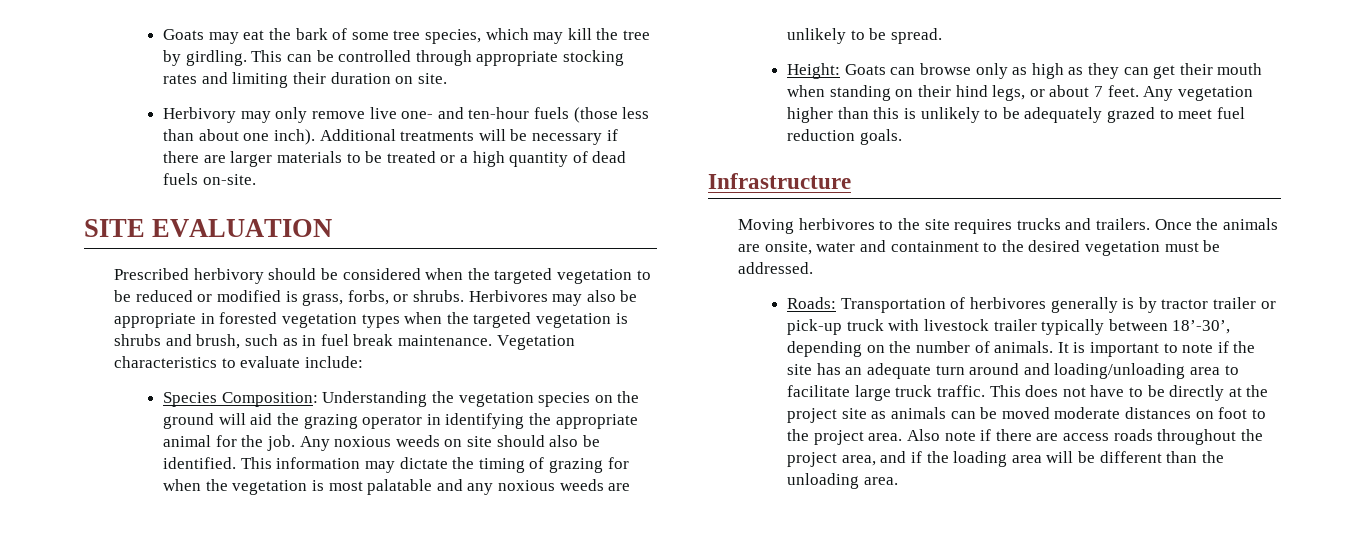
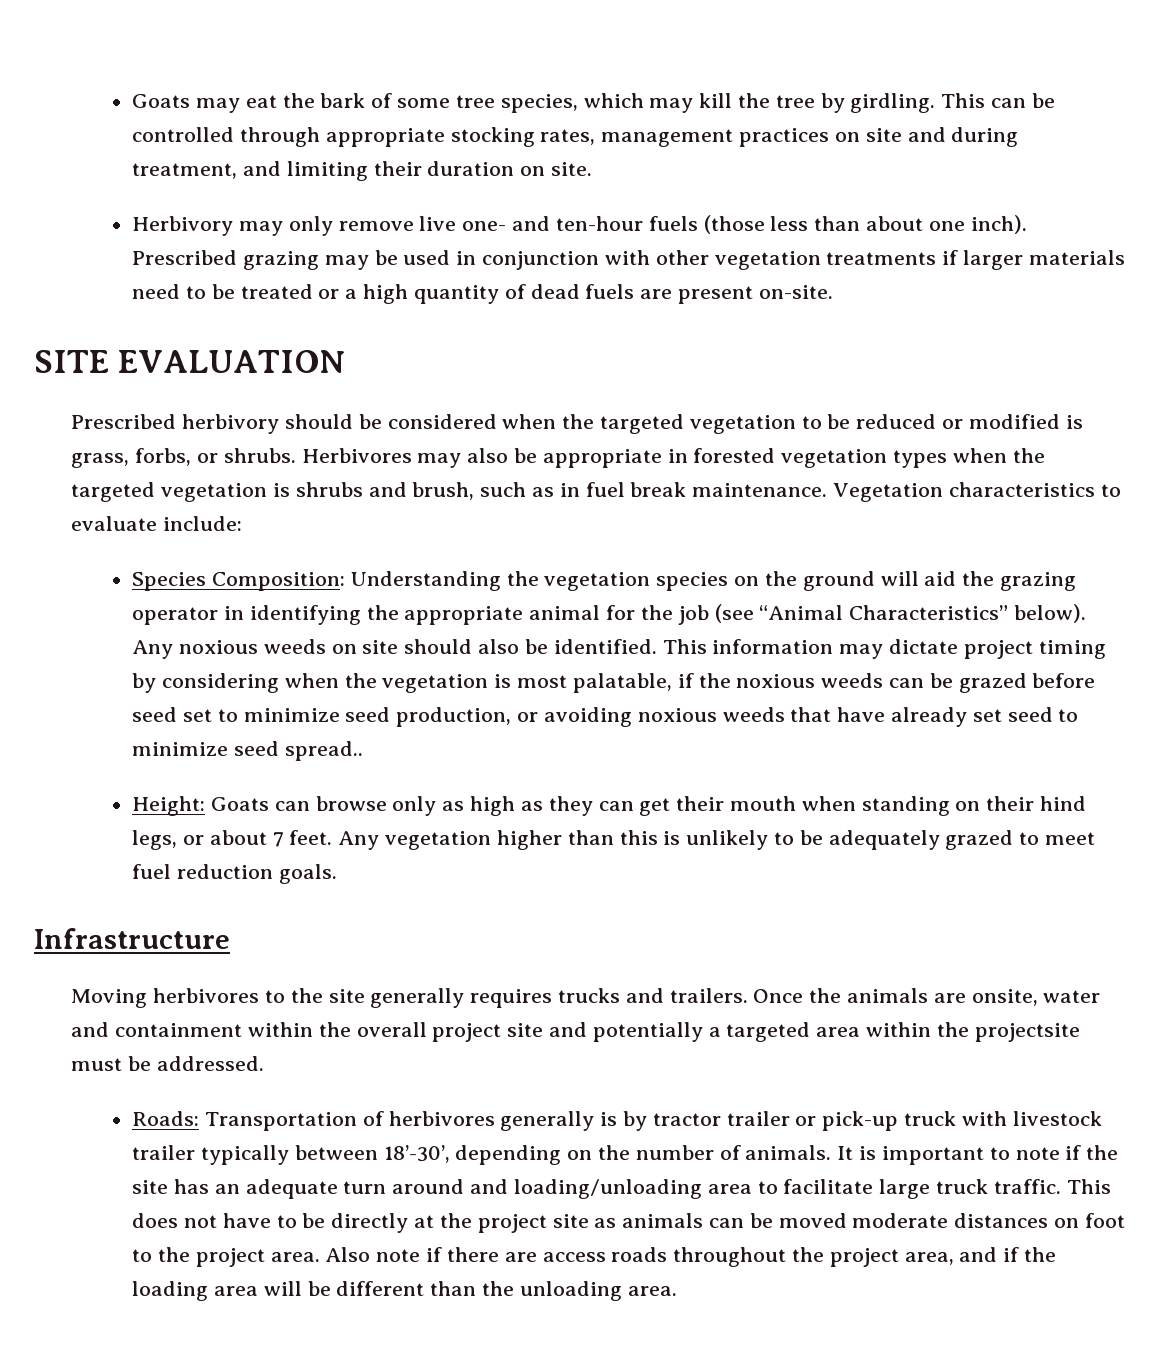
[163,74,198,84] rates -> [540,127,1019,147] [132,163,238,179] rates, management practices on site and during treatment,
[319,129,618,145] [163,151,226,163] Additional treatments will be necessary if there are -> [132,250,959,270] Prescribed grazing may be used in conjunction with other vegetation treatments if
(343, 157) none -> [132,284,181,299] need
(199, 179) none -> [640,286,753,304] are present
[267,435,296,451] job. -> [677,604,1086,625] job (see “Animal Characteristics” below).
[452,457,629,473] the timing of grazing for -> [963,640,1106,659] [132,673,280,693] project timing by considering
[367,479,631,495] [787,28,943,44] palatable and any noxious weeds are unlikely to be spread. -> [572,673,1096,693] [132,707,1079,727] [132,741,363,761] palatable, if the noxious weeds can be grazed before seed set to minimize seed production, or avoiding noxious weeds that have already set seed to minimize seed spread..
(950, 224) none -> [370,988,465,1008] generally
[983,240,1160,256] to the desired vegetation -> [247,1022,1080,1042] within the overall project site and potentially a targeted area within the projectsite

